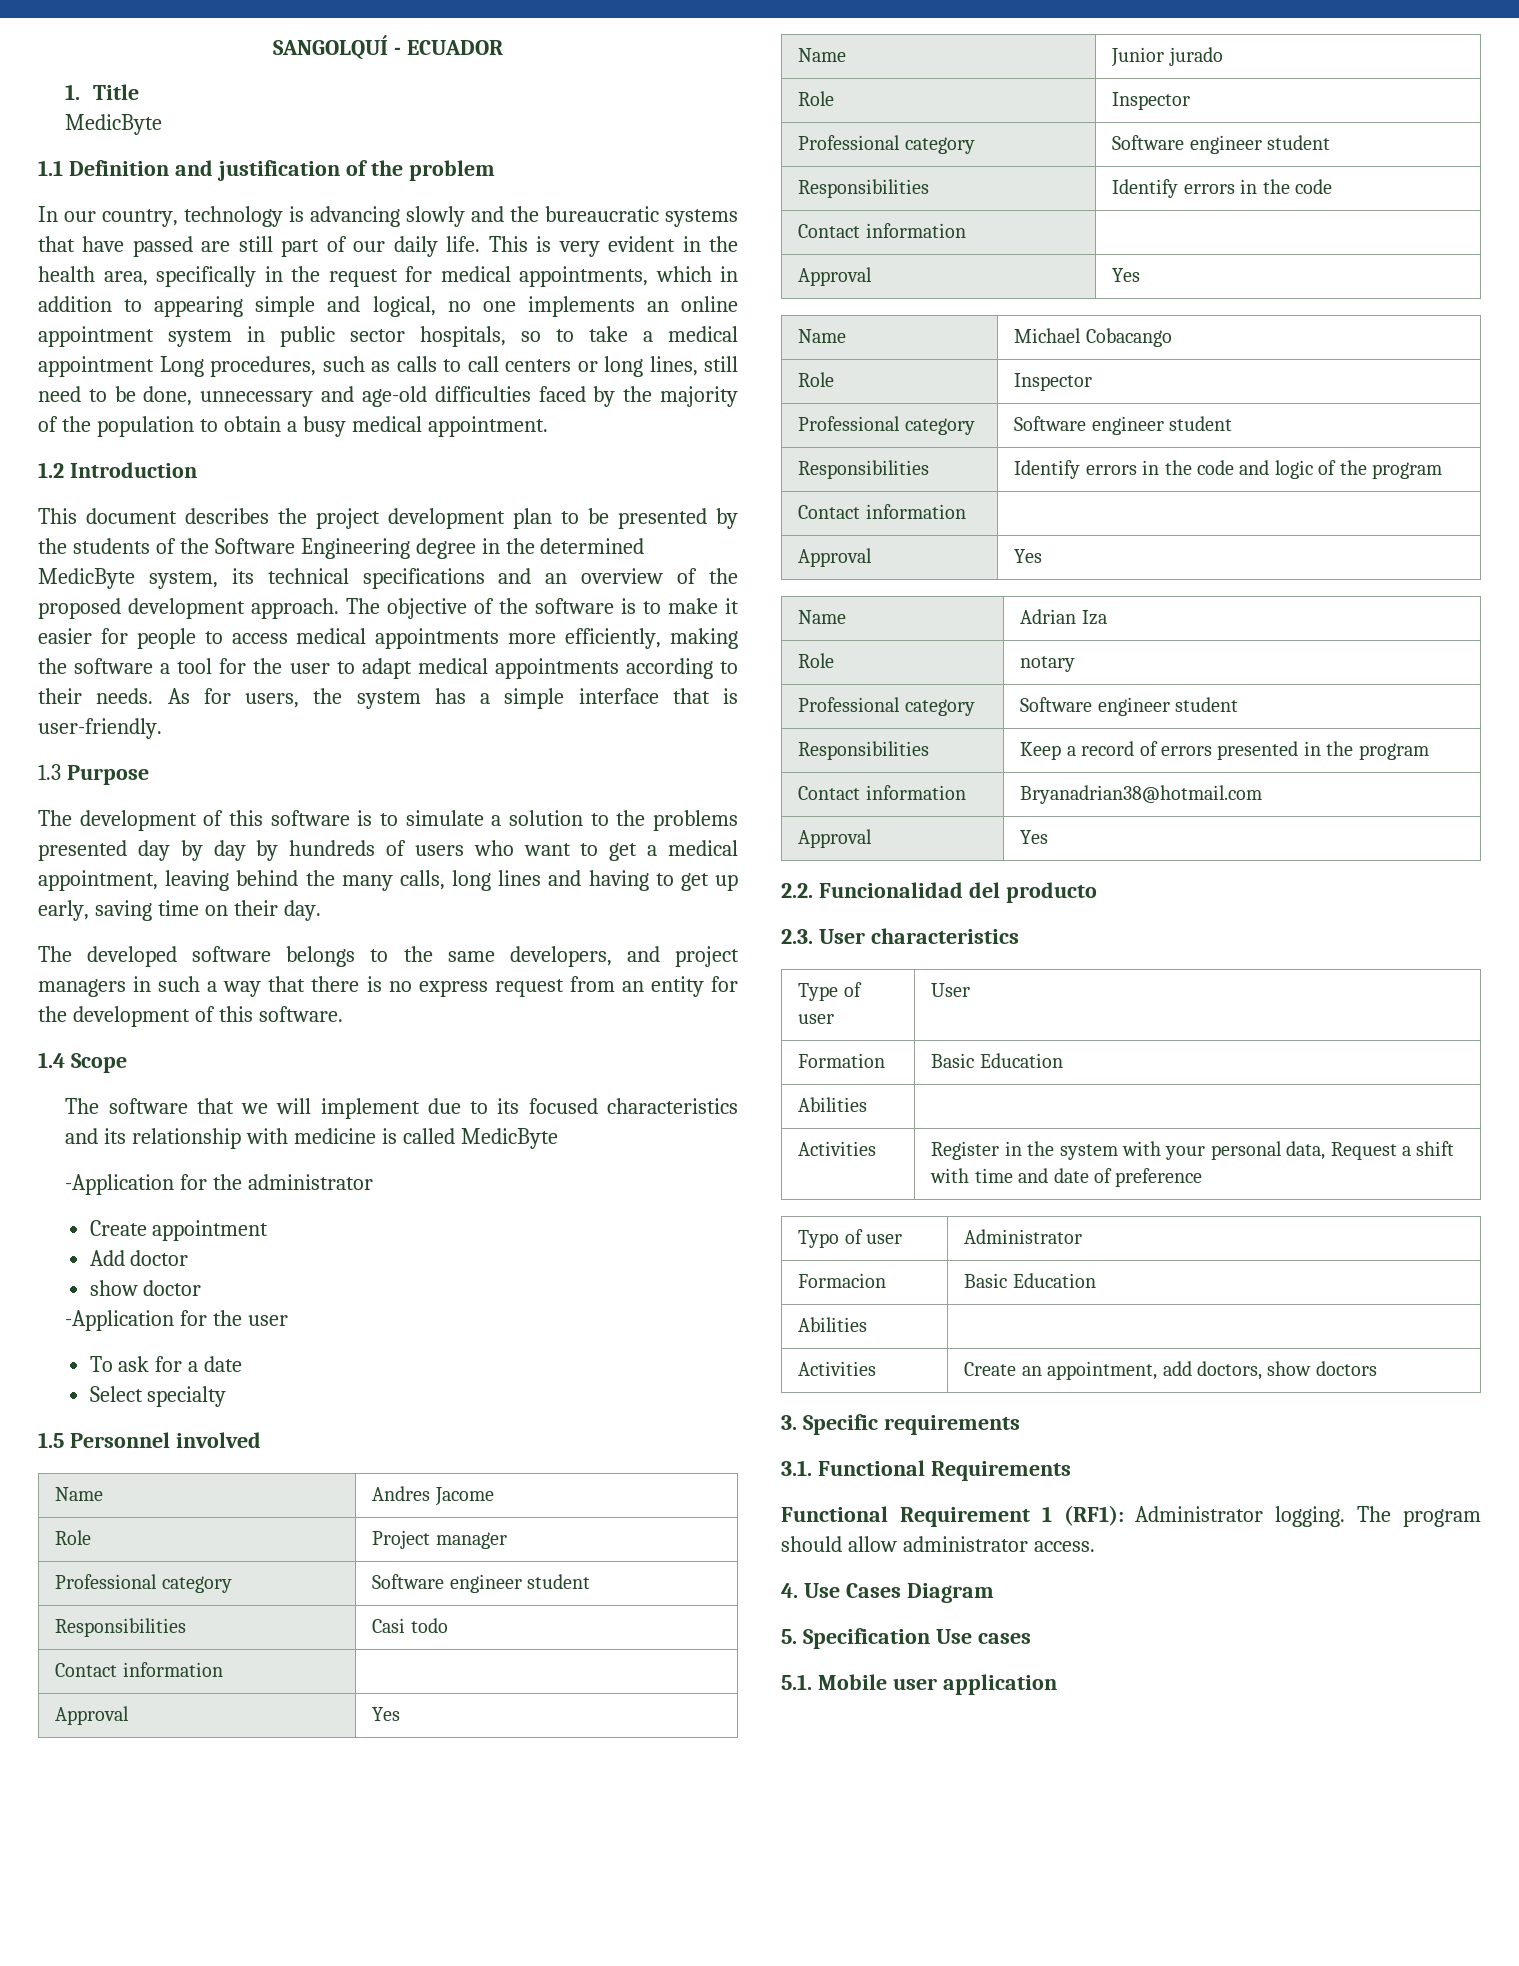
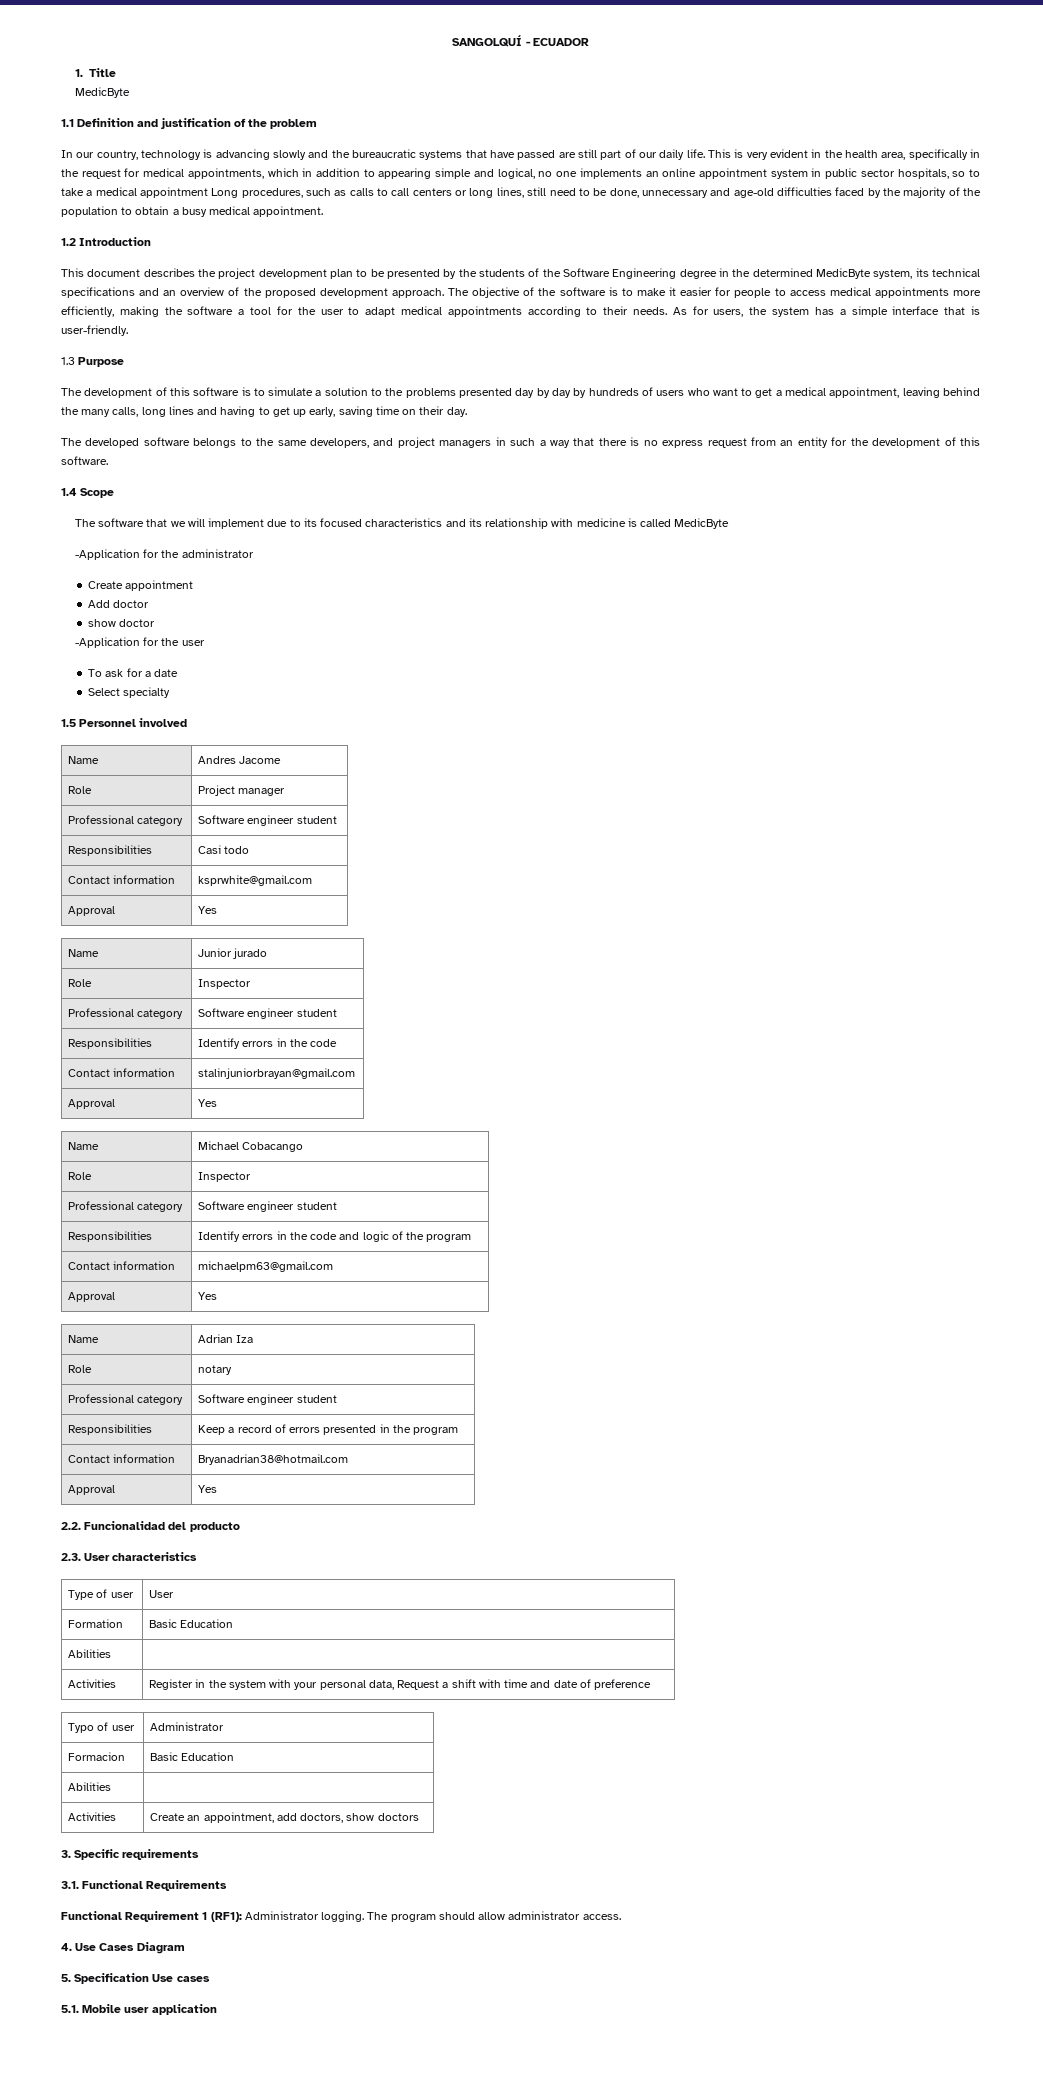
(223, 1669) none -> [198,875,313,886] ksprwhite@gmail.com
(966, 230) none -> [198,1068,356,1079] stalinjuniorbrayan@gmail.com
(966, 511) none -> [198,1261,334,1272] michaelpm63@gmail.com

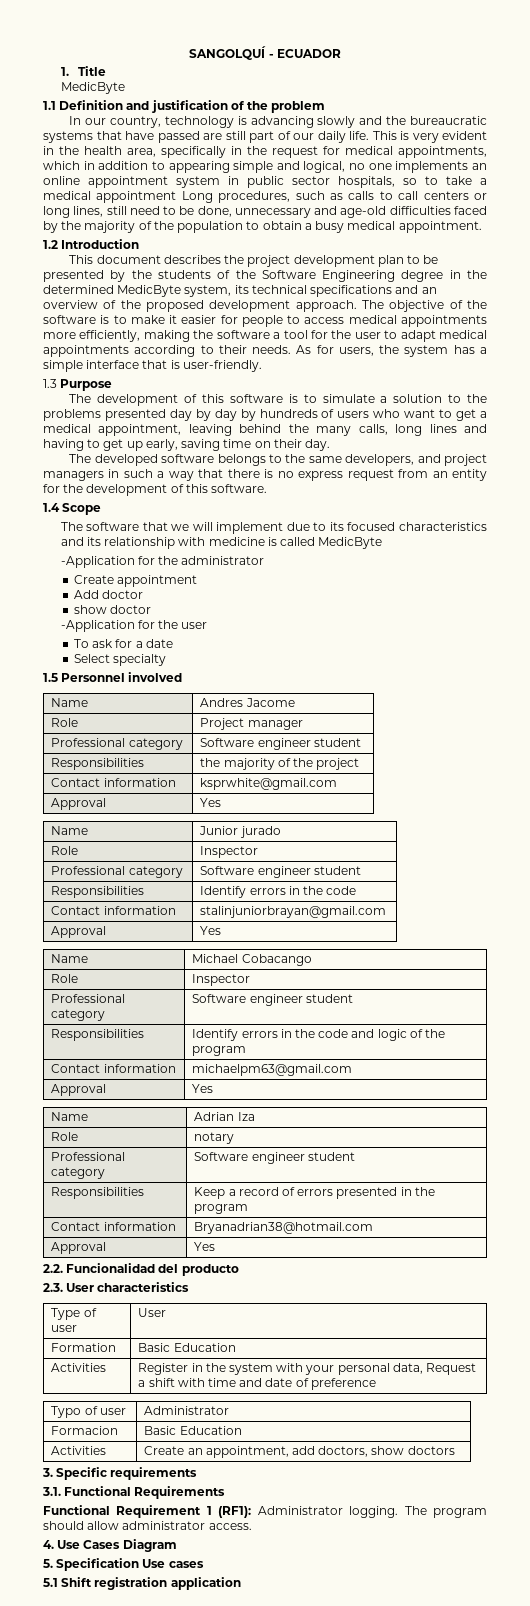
[198,845,250,854] Casi todo -> [200,758,360,770] the majority of the project
[68,1649,112,1658] // Abilities | -> (236, 1347) none
[68,1782,112,1791] // Abilities | -> (242, 1430) none
[61,2004,150,2013] 5.1. Mobile user -> [43,1577,168,1590] 5.1 Shift registration

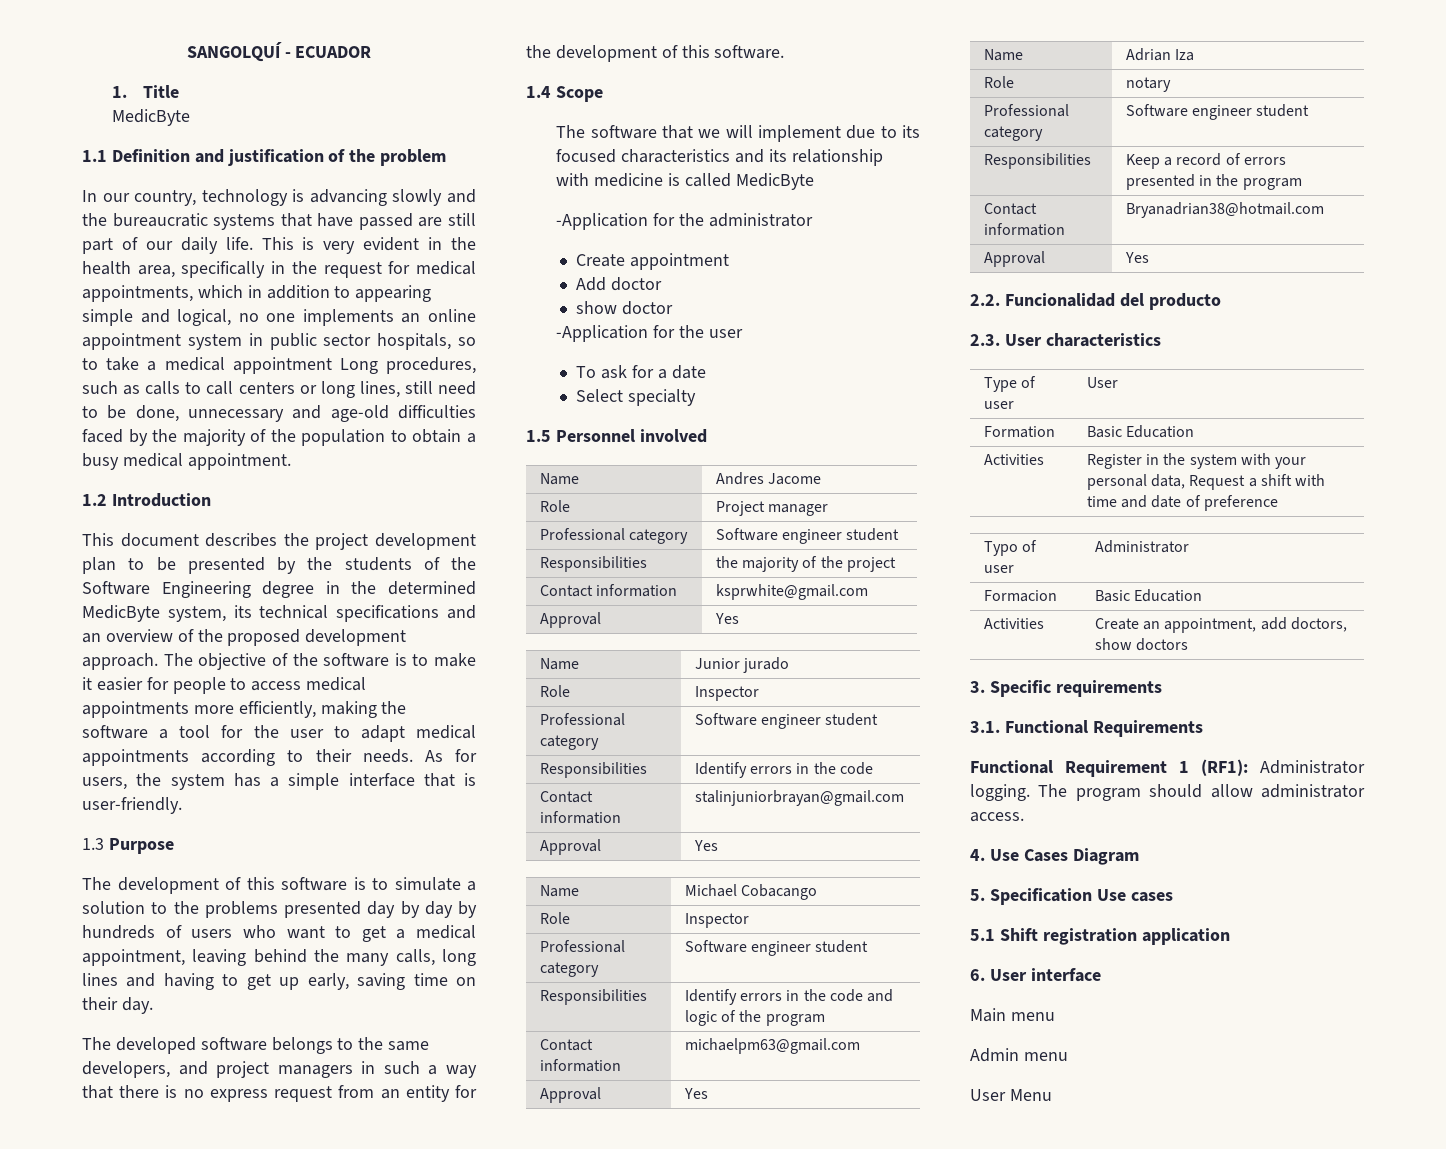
(241, 1583) none -> [970,968,1101,982] [970,1008,1055,1022] [970,1048,1068,1062] [970,1089,1052,1101] // 6. User interface // Main menu // Admin menu // User Menu

